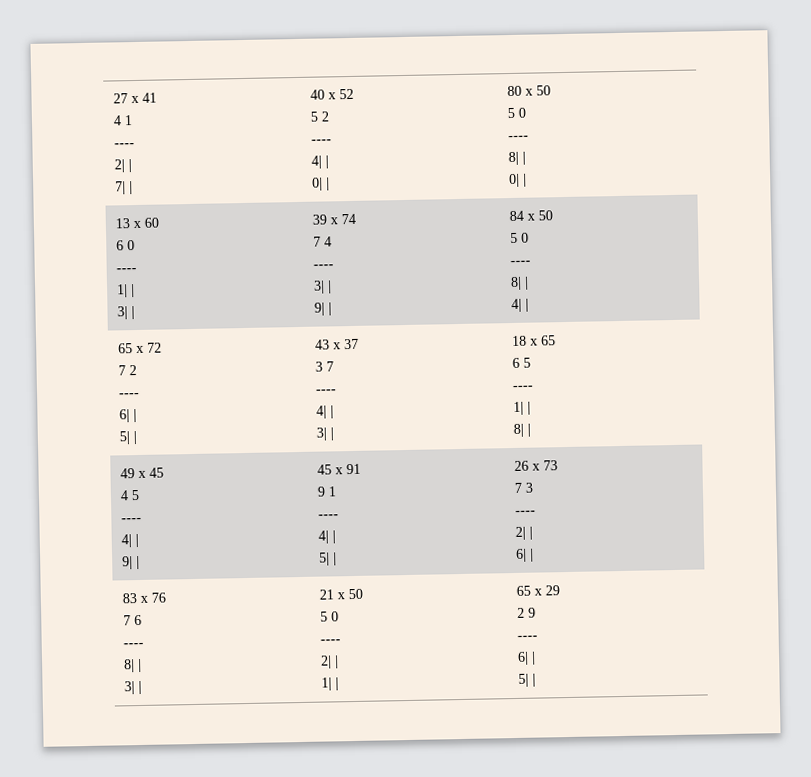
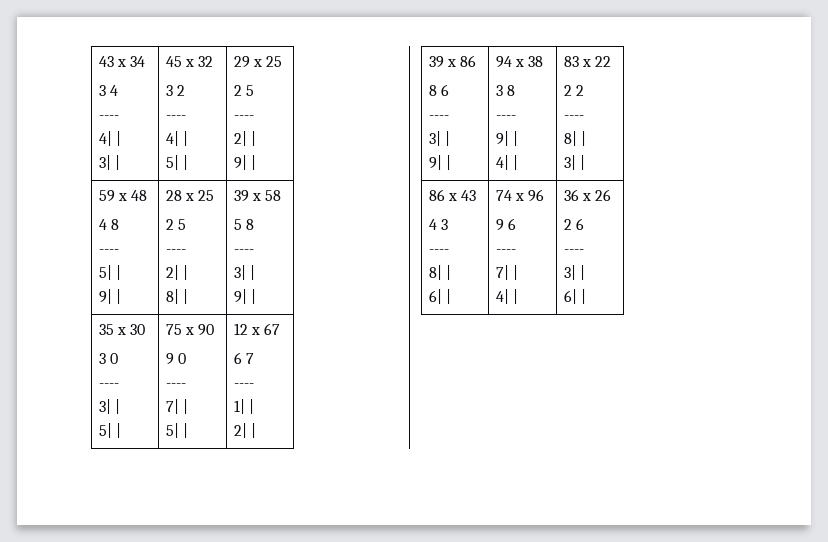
[112,92,157,104] [112,115,133,126] [113,143,135,148] [113,159,132,173] [114,181,133,195] [309,88,354,100] [309,111,319,122] 27 x 41 // 4 1 // ---- // 2| | // 7| | | 40 x 52 // 5 -> [98,56,146,67] [98,85,119,96] [98,115,119,120] [98,131,122,146] [98,155,121,170] [165,56,214,67] [165,85,173,96] 43 x 34 // 3 4 // ---- // 4| | // 3| | | 45 x 32 // 3
[311,177,330,191] [506,85,551,97] [506,107,526,119] [507,135,529,141] [507,151,526,166] [508,173,527,188] [114,217,159,229] [115,240,135,251] [115,267,137,273] [116,284,135,298] [116,306,135,320] [311,213,356,225] [312,236,332,247] 0| | | 80 x 50 // 5 0 // ---- // 8| | // 0| | // 13 x 60 // 6 0 // ---- // 1| | // 3| | | 39 x 74 // 7 4 -> [165,155,189,170] [233,56,283,68] [233,85,255,96] [233,115,254,120] [233,131,257,146] [233,155,257,170] [98,190,148,202] [98,219,120,230] [98,249,119,254] [98,265,122,280] [98,289,122,304] [165,190,215,201] [165,219,187,230] [165,249,186,254] [165,265,189,280] [165,289,189,304] [233,190,282,202] [233,219,255,230] [233,249,254,254] [233,265,256,280] [233,289,257,304] [98,324,146,335] [98,353,119,364] [98,383,119,388] [98,399,121,414] [98,423,122,438] [165,324,215,336] [165,353,187,365] [165,383,186,388] [165,399,189,414] [165,423,189,438] [233,323,281,335] [233,352,255,364] [233,383,254,388] [233,399,255,414] [233,423,257,438] [428,55,477,68] [428,84,450,96] 5| | | 29 x 25 // 2 5 // ---- // 2| | // 9| | // 59 x 48 // 4 8 // ---- // 5| | // 9| | | 28 x 25 // 2 5 // ---- // 2| | // 8| | | 39 x 58 // 5 8 // ---- // 3| | // 9| | // 35 x 30 // 3 0 // ---- // 3| | // 5| | | 75 x 90 // 9 0 // ---- // 7| | // 5| | | 12 x 67 // 6 7 // ---- // 1| | // 2| | // 39 x 86 // 8 6
[508,210,553,222] [509,232,529,244] [509,260,531,266] [509,276,529,291] [510,298,529,313] [117,342,162,354] [117,365,137,376] [118,392,140,398] [118,409,137,423] [118,431,137,445] [314,338,359,350] [314,361,334,372] [315,389,337,394] [315,405,334,419] [315,427,334,441] [511,335,556,347] [511,357,531,369] [511,385,534,391] [512,401,531,416] [512,423,531,438] [119,467,164,479] [119,489,140,501] [120,517,142,523] [120,534,139,548] [121,556,140,570] [316,463,361,475] [316,486,337,497] [317,514,339,519] [317,530,336,544] [318,552,337,566] [513,460,558,471] [513,482,533,493] [514,510,536,515] [514,526,533,540] [515,548,534,562] [121,592,166,604] [122,614,142,626] 84 x 50 // 5 0 // ---- // 8| | // 4| | // 65 x 72 // 7 2 // ---- // 6| | // 5| | | 43 x 37 // 3 7 // ---- // 4| | // 3| | | 18 x 65 // 6 5 // ---- // 1| | // 8| | // 49 x 45 // 4 5 // ---- // 4| | // 9| | | 45 x 91 // 9 1 // ---- // 4| | // 5| | | 26 x 73 // 7 3 // ---- // 2| | // 6| | // 83 x 76 // 7 6 -> [495,56,544,68] [495,85,516,96] [495,115,516,120] [495,131,519,146] [495,155,519,170] [563,56,612,67] [563,85,585,96] 94 x 38 // 3 8 // ---- // 9| | // 4| | | 83 x 22 // 2 2
[318,588,363,600] [319,611,339,622] [319,639,341,644] [319,655,339,669] [320,677,339,691] [515,585,560,596] [516,607,536,618] [516,635,538,640] [516,651,536,665] [517,673,536,687] | 21 x 50 // 5 0 // ---- // 2| | // 1| | | 65 x 29 // 2 9 // ---- // 6| | // 5| | -> [428,189,477,201] [428,219,449,230] [428,249,449,254] [428,265,452,280] [428,289,452,304] [495,189,545,202] [495,218,517,231] [495,249,516,254] [495,265,519,280] [495,289,519,304] [563,189,612,201] [563,218,585,230] [563,249,584,254] [563,265,586,280] [563,289,587,304] // 86 x 43 // 4 3 // ---- // 8| | // 6| | | 74 x 96 // 9 6 // ---- // 7| | // 4| | | 36 x 26 // 2 6 // ---- // 3| | // 6| |

